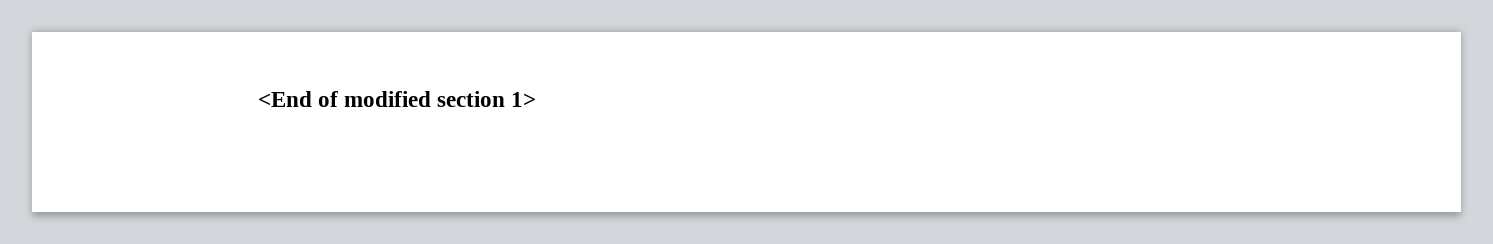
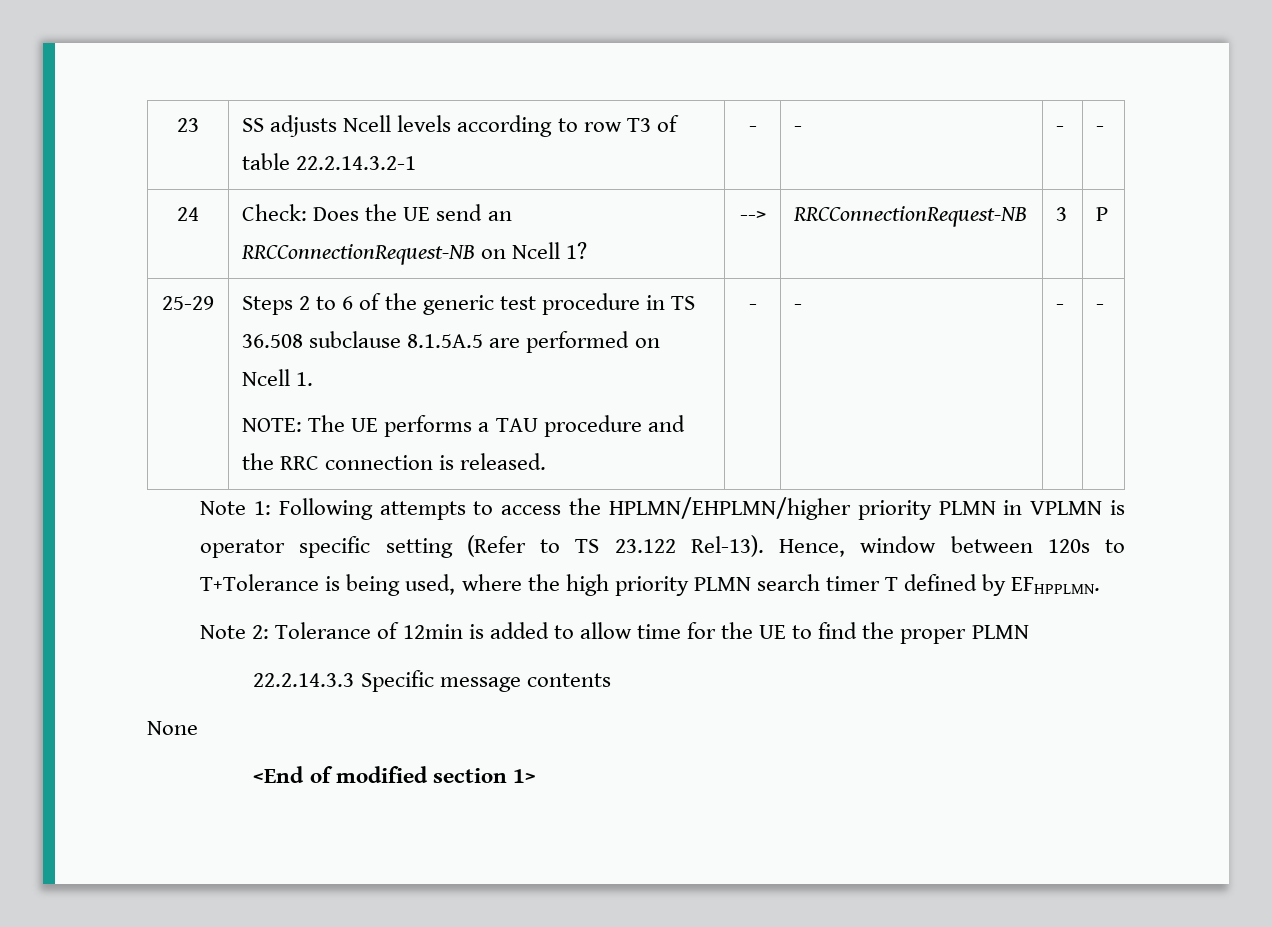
(257, 99) none -> [177,118,199,132] [242,115,679,137] [242,153,417,170] [748,126,757,132] [794,126,803,132] [1056,126,1065,132] [1096,126,1105,132] [177,207,199,221] [242,204,512,221] [241,242,588,265] [739,211,766,221] [793,206,1028,227] [1056,207,1068,221] [1096,207,1109,221] [162,296,214,310] [242,293,695,315] [242,331,660,353] [242,369,314,386] [242,415,685,437] [242,453,547,470] [748,304,757,310] [794,304,803,310] [1056,304,1065,310] [1096,304,1105,310] [200,497,1125,520] [200,535,1125,558] [200,574,1101,596] [200,622,1029,644] [253,670,611,692] [147,721,198,735] 23 | SS adjusts Ncell levels according to row T3 of table 22.2.14.3.2-1 | - | - | - | - // 24 | Check: Does the UE send an RRCConnectionRequest-NB on Ncell 1? | --> | RRCConnectionRequest-NB | 3 | P // 25-29 | Steps 2 to 6 of the generic test procedure in TS 36.508 subclause 8.1.5A.5 are performed on Ncell 1. // NOTE: The UE performs a TAU procedure and the RRC connection is released. | - | - | - | - // Note 1: Following attempts to access the HPLMN/EHPLMN/higher priority PLMN in VPLMN is operator specific setting (Refer to TS 23.122 Rel-13). Hence, window between 120s to T+Tolerance is being used, where the high priority PLMN search timer T defined by EFHPPLMN. // Note 2: Tolerance of 12min is added to allow time for the UE to find the proper PLMN // 22.2.14.3.3 Specific message contents // None //

